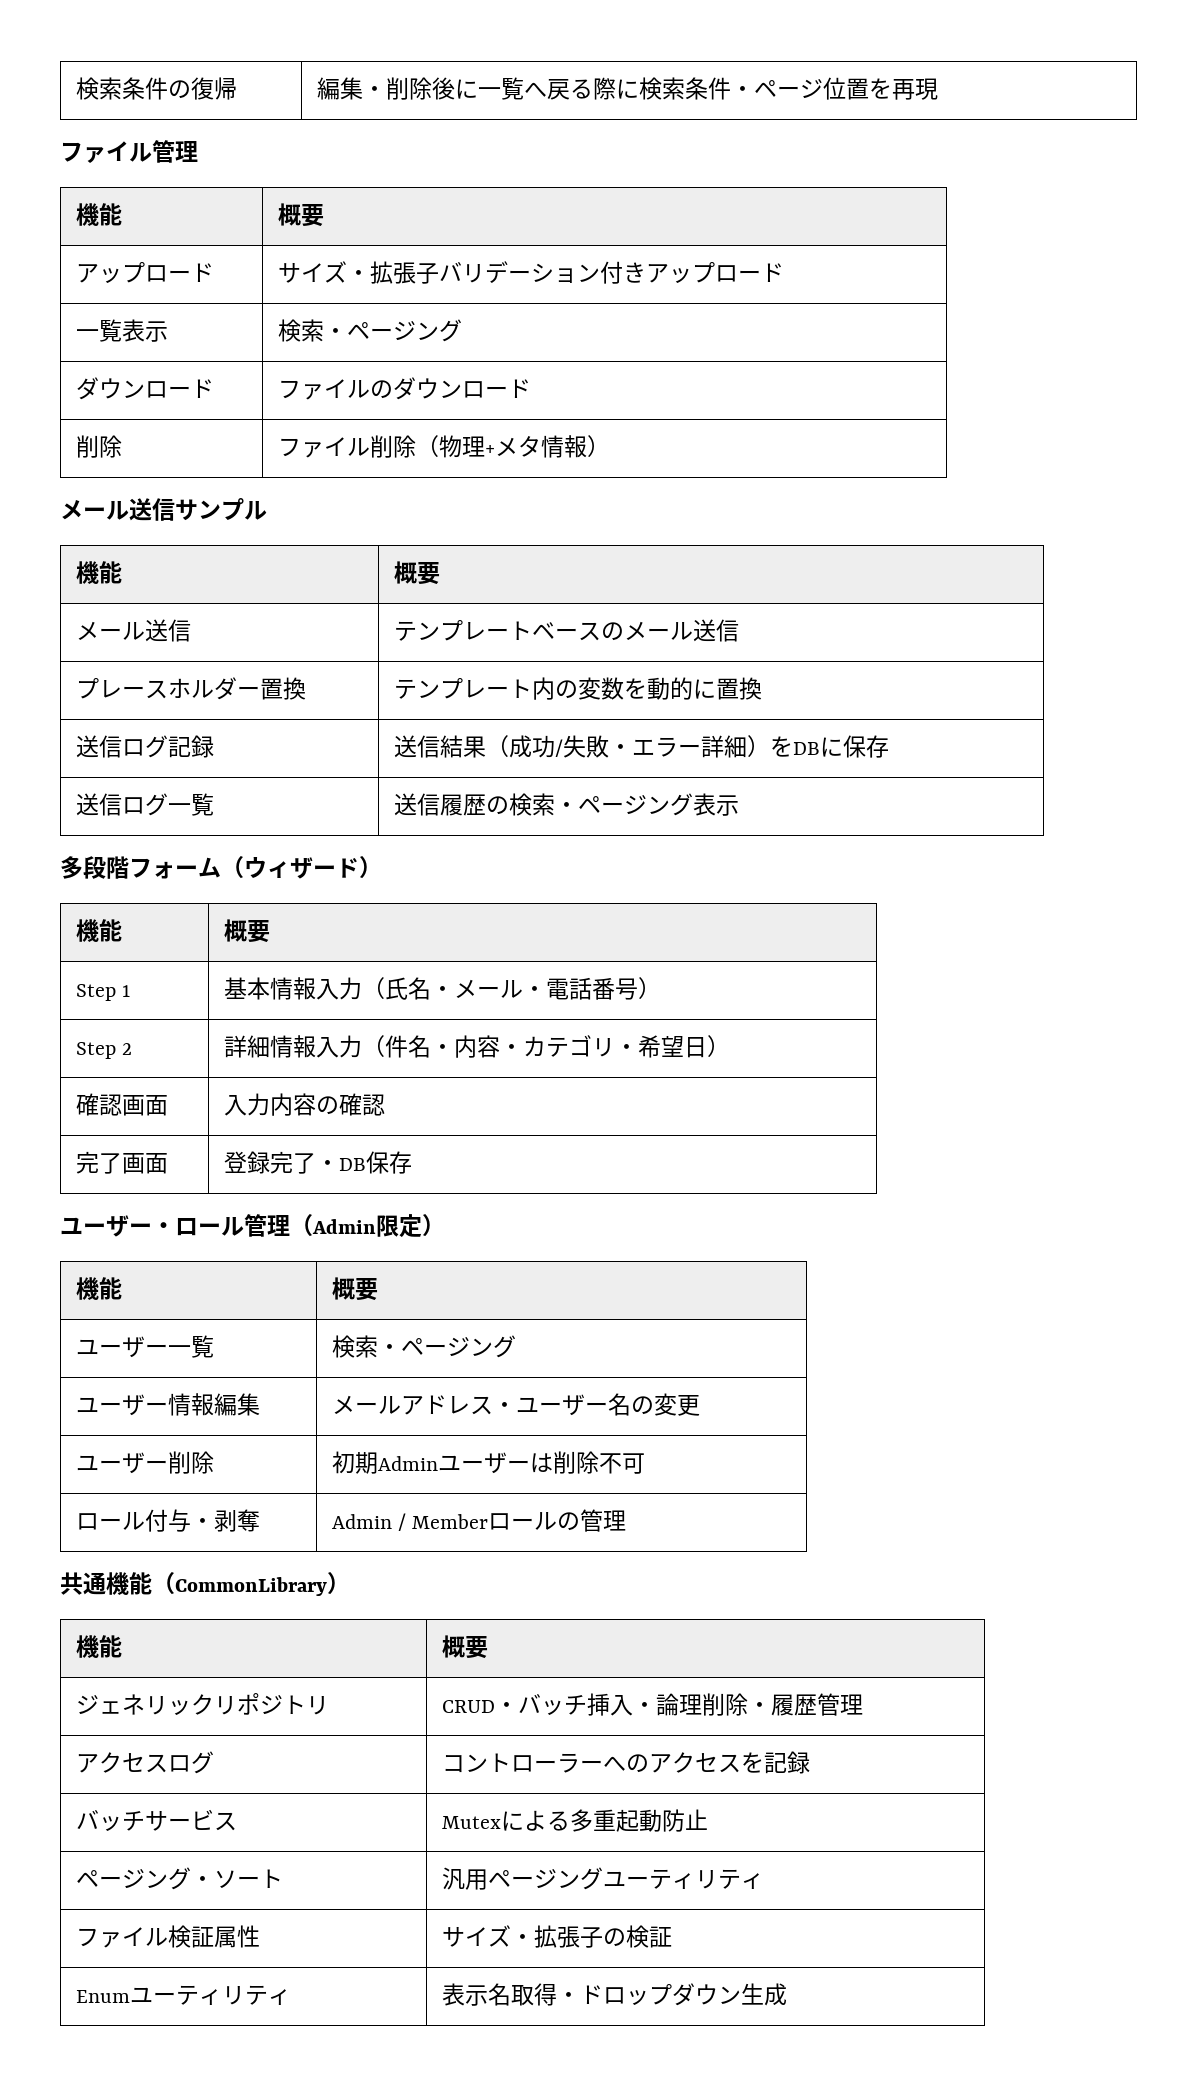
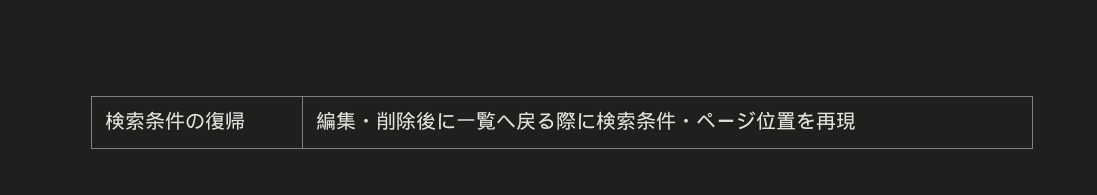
[60,140,198,163] [75,203,122,226] [277,203,324,227] [75,261,214,283] [277,261,784,284] [75,319,168,342] [277,319,462,342] [75,377,214,400] [277,377,531,400] [75,435,122,458] [277,435,610,458] [60,498,267,521] [75,561,122,584] [393,561,440,585] [75,619,191,642] [393,619,739,642] [75,677,306,700] [393,677,762,700] [75,735,214,758] [393,735,889,758] [75,793,214,816] [393,793,739,816] [60,856,382,879] [75,919,122,942] [223,919,270,943] [75,984,131,1001] [223,977,661,1000] [75,1042,133,1059] [223,1035,730,1058] [75,1093,168,1116] [223,1093,385,1116] [75,1151,168,1174] [223,1151,412,1174] [60,1214,445,1238] [75,1277,122,1300] [331,1277,378,1301] [75,1335,214,1358] [331,1335,516,1358] [75,1393,260,1416] [331,1393,700,1416] [75,1451,214,1474] [331,1451,645,1474] [75,1509,260,1532] [331,1509,627,1532] [60,1572,350,1596] [75,1635,122,1658] [441,1635,488,1659] [75,1693,329,1715] [441,1693,863,1716] [75,1751,214,1774] [441,1751,810,1774] [75,1809,237,1831] [441,1809,708,1832] [75,1867,283,1890] [441,1867,764,1890] [75,1925,260,1948] [441,1925,672,1948] [75,1985,291,2005] [441,1983,787,2006] // ファイル管理 // 機能 | 概要 // アップロード | サイズ・拡張子バリデーション付きアップロード // 一覧表示 | 検索・ページング // ダウンロード | ファイルのダウンロード // 削除 | ファイル削除（物理+メタ情報） // メール送信サンプル // 機能 | 概要 // メール送信 | テンプレートベースのメール送信 // プレースホルダー置換 | テンプレート内の変数を動的に置換 // 送信ログ記録 | 送信結果（成功/失敗・エラー詳細）をDBに保存 // 送信ログ一覧 | 送信履歴の検索・ページング表示 // 多段階フォーム（ウィザード） // 機能 | 概要 // Step 1 | 基本情報入力（氏名・メール・電話番号） // Step 2 | 詳細情報入力（件名・内容・カテゴリ・希望日） // 確認画面 | 入力内容の確認 // 完了画面 | 登録完了・DB保存 // ユーザー・ロール管理（Admin限定） // 機能 | 概要 // ユーザー一覧 | 検索・ページング // ユーザー情報編集 | メールアドレス・ユーザー名の変更 // ユーザー削除 | 初期Adminユーザーは削除不可 // ロール付与・剥奪 | Admin / Memberロールの管理 // 共通機能（CommonLibrary） // 機能 | 概要 // ジェネリックリポジトリ | CRUD・バッチ挿入・論理削除・履歴管理 // アクセスログ | コントローラーへのアクセスを記録 // バッチサービス | Mutexによる多重起動防止 // ページング・ソート | 汎用ページングユーティリティ // ファイル検証属性 | サイズ・拡張子の検証 // Enumユーティリティ | 表示名取得・ドロップダウン生成 -> (857, 121) none

